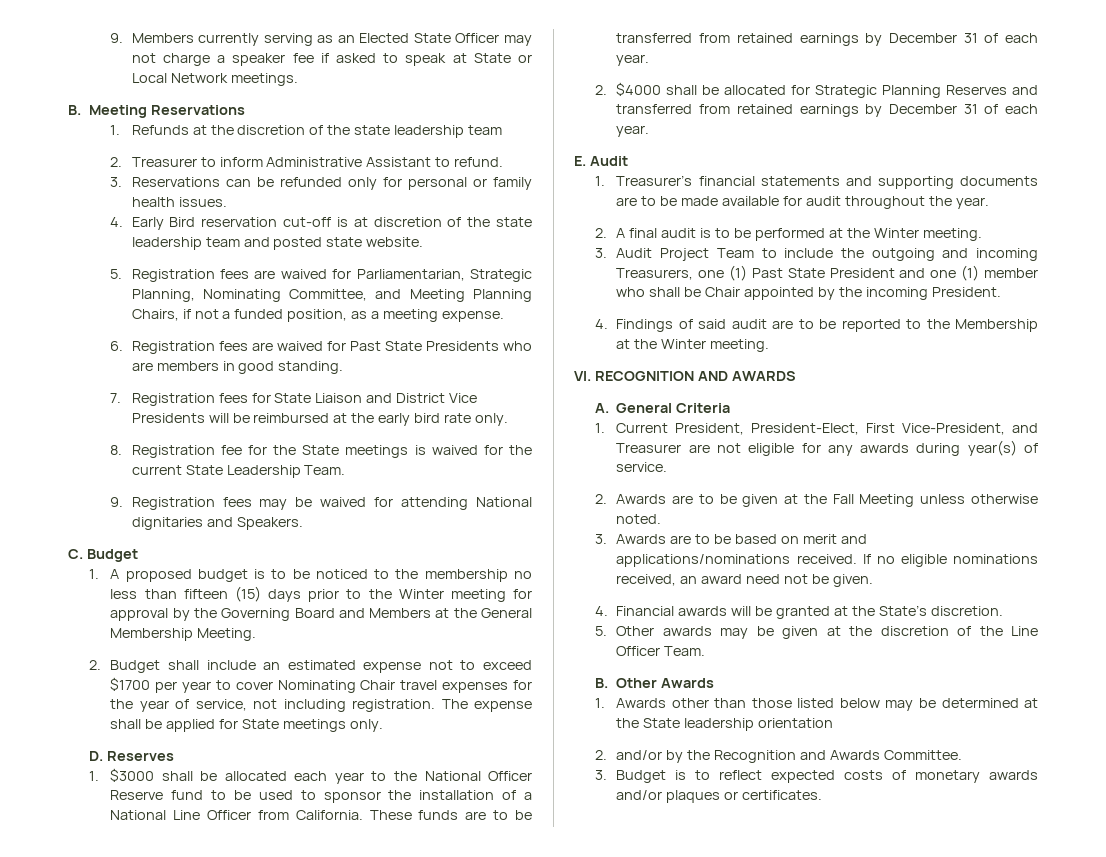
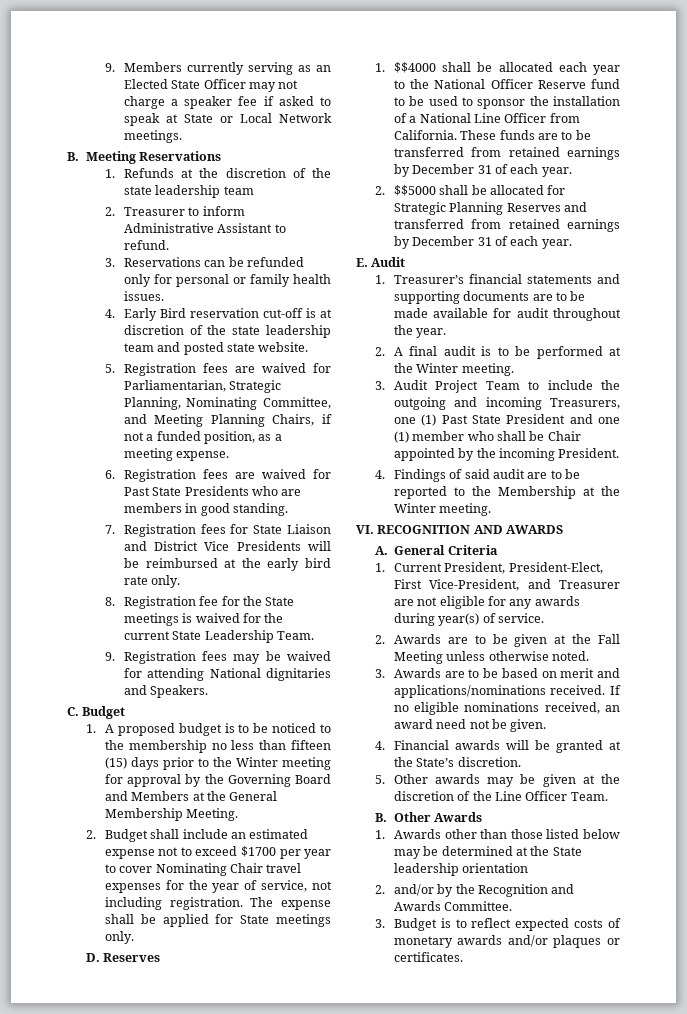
[110,768,155,782] $3000 -> [393,62,436,73] $$4000
[616,82,662,96] $4000 -> [393,185,436,196] $$5000

